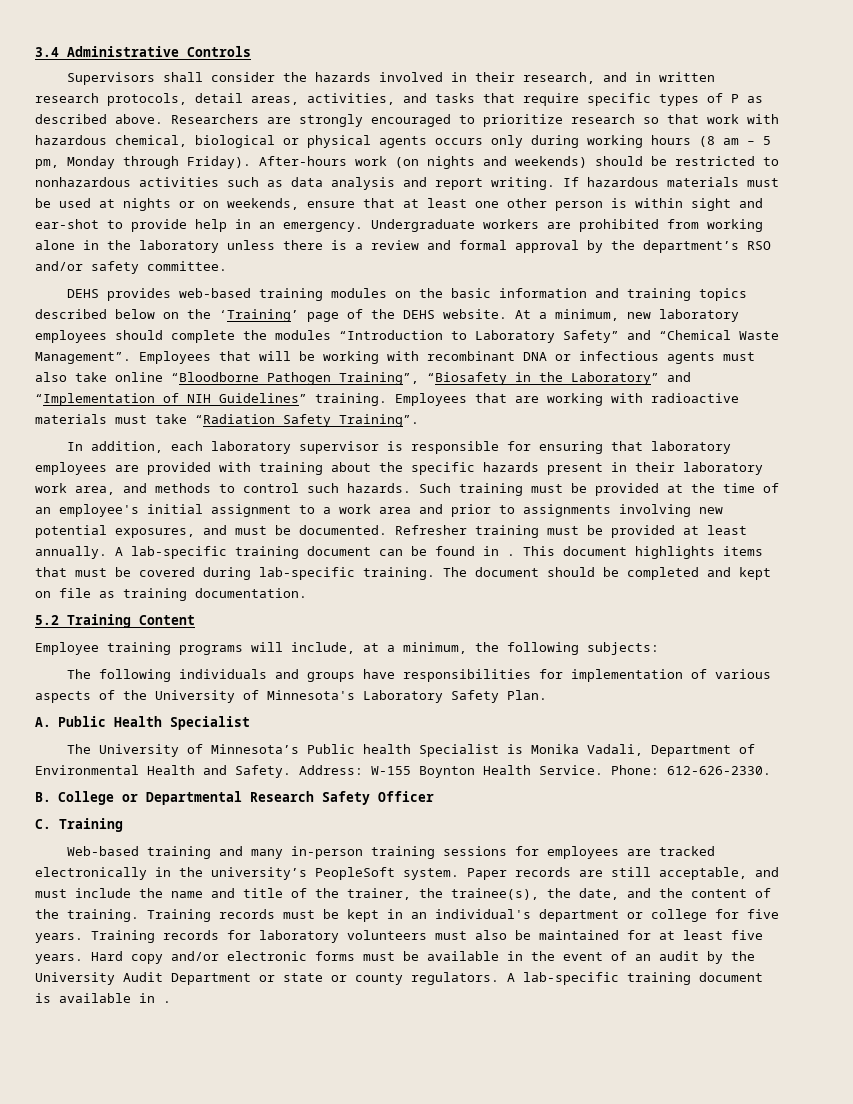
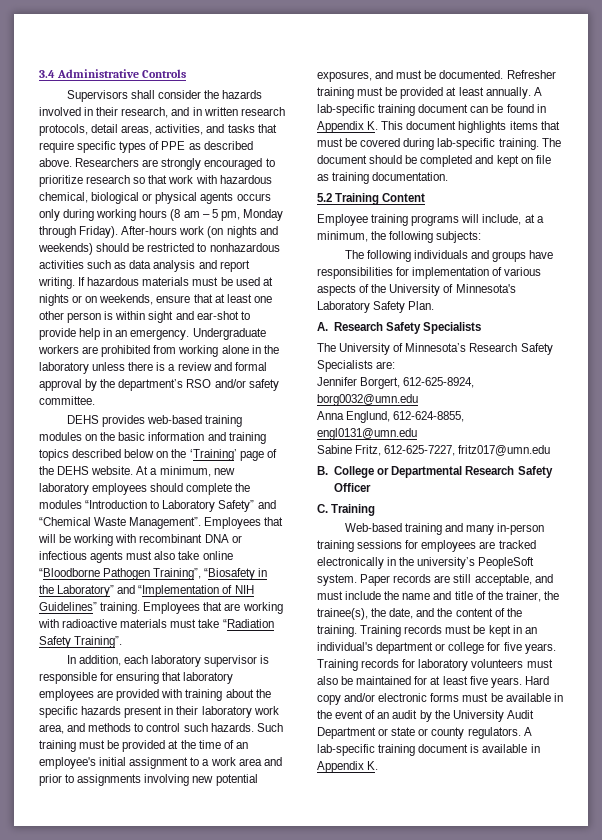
[731,94,739,103] P -> [161,141,186,150] PPE
[507,554,515,556] . -> [317,121,379,133] Appendix K.
[57,716,250,730] Public Health Specialist -> [334,322,482,334] Research Safety Specialists
[307,744,756,757] [35,765,771,778] Public health Specialist is Monika Vadali, Department of Environmental Health and Safety. Address: W-155 Boynton Health Service. Phone: 612-626-2330. -> [469,343,553,355] [317,360,396,372] [317,377,475,389] [317,394,418,406] [317,411,465,423] [317,428,417,440] [317,445,551,456] Research Safety Specialists are: // Jennifer Borgert, 612-625-8924, borg0032@umn.edu // Anna Englund, 612-624-8855, engl0131@umn.edu // Sabine Fritz, 612-625-7227, fritz017@umn.edu
[163,1001,171,1003] . -> [317,761,379,773] Appendix K.

